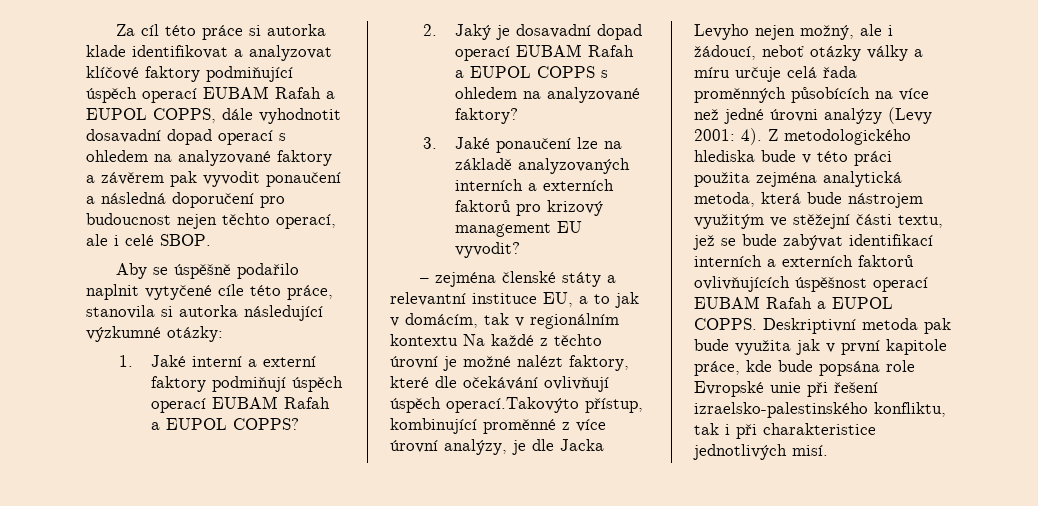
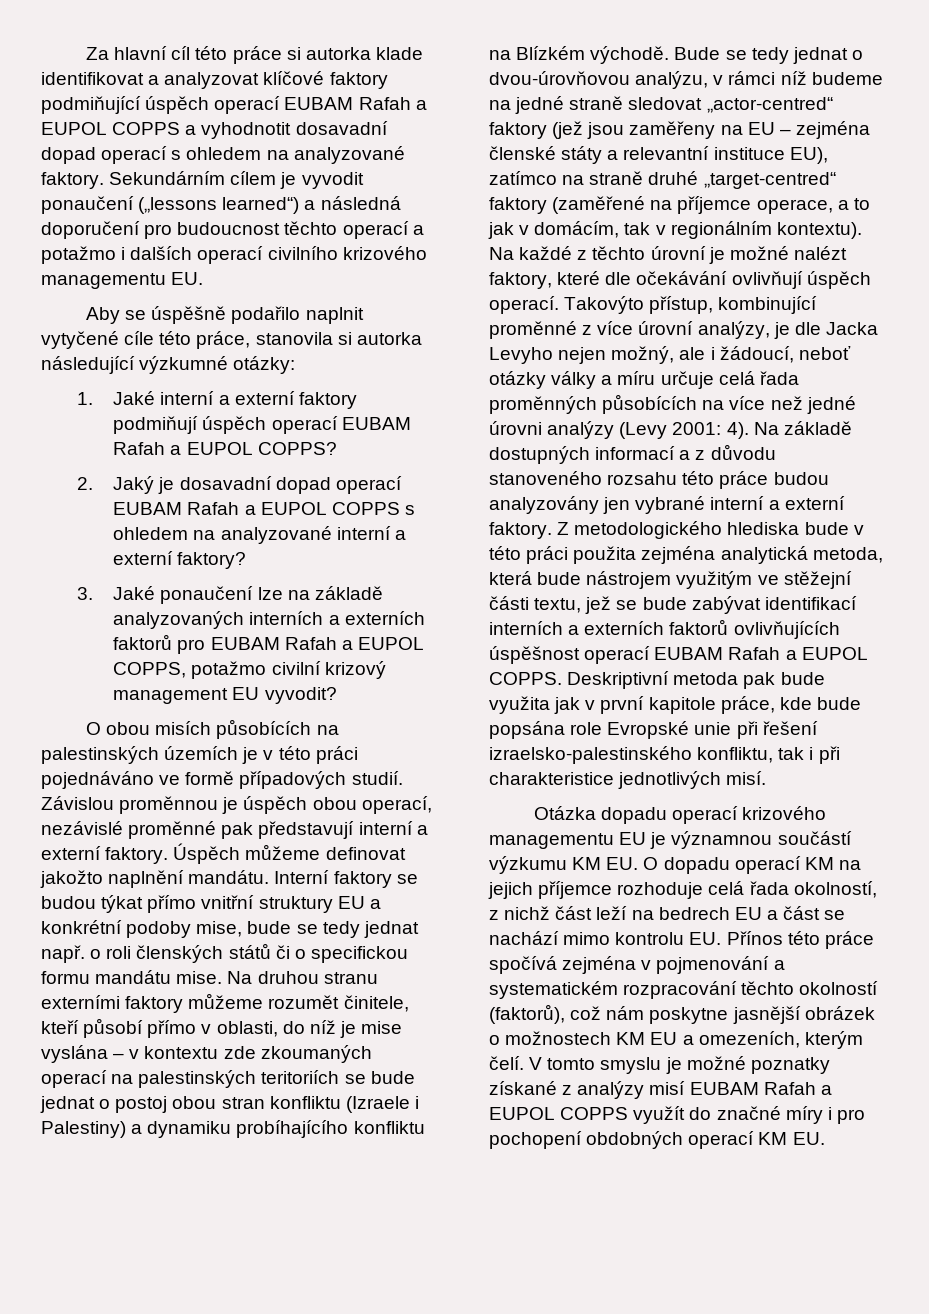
(135, 30) none -> [114,46,168,60] hlavní
[153,108,253,123] COPPS, dále -> [112,122,197,135] COPPS a
[277,150,332,166] [86,171,341,187] faktory a závěrem pak vyvodit ponaučení -> [41,171,364,189] [41,196,300,214] faktory. Sekundárním cílem je vyvodit ponaučení („lessons learned“)
[177,213,336,229] [86,234,211,246] nejen těchto operací, ale i celé SBOP. -> [284,221,424,239] [41,246,427,264] [41,272,204,289] těchto operací a potažmo i dalších operací civilního krizového managementu EU.
(641, 95) none -> [336,526,406,540] [113,551,174,565] interní a externí
[547,200,604,216] [455,221,583,237] [455,242,521,258] krizový management EU vyvodit? // -> [210,637,424,650] [113,661,386,679] [113,687,337,704] [86,719,339,739] [41,746,358,764] [41,771,403,789] [41,796,432,814] [41,821,428,839] [41,843,406,864] [40,870,418,888] [41,895,381,913] [41,920,419,938] [41,943,408,963] [41,970,378,984] [41,993,409,1013] [41,1018,403,1038] [41,1045,372,1063] [41,1070,415,1088] [40,1096,419,1113] [41,1120,425,1138] [489,46,863,64] [489,71,883,89] [489,96,833,114] [489,121,775,139] EUBAM Rafah a EUPOL COPPS, potažmo civilní krizový management EU vyvodit? // O obou misích působících na palestinských územích je v této práci pojednáváno ve formě případových studií. Závislou proměnnou je úspěch obou operací, nezávislé proměnné pak představují interní a externí faktory. Úspěch můžeme definovat jakožto naplnění mandátu. Interní faktory se budou týkat přímo vnitřní struktury EU a konkrétní podoby mise, bude se tedy jednat např. o roli členských států či o specifickou formu mandátu mise. Na druhou stranu externími faktory můžeme rozumět činitele, kteří působí přímo v oblasti, do níž je mise vyslána – v kontextu zde zkoumaných operací na palestinských teritoriích se bude jednat o postoj obou stran konfliktu (Izraele i Palestiny) a dynamiku probíhajícího konfliktu na Blízkém východě. Bude se tedy jednat o dvou-úrovňovou analýzu, v rámci níž budeme na jedné straně sledovat „actor-centred“ faktory (jež jsou zaměřeny na EU
[543,292,573,307] EU, -> [789,147,828,164] [489,171,836,189] [489,196,833,214] EU), zatímco na straně druhé „target-centred“ faktory (zaměřené na příjemce operace,
[390,334,458,346] kontextu -> [776,222,862,239] kontextu).
[446,397,579,413] operací.Takovýto -> [489,296,645,314] operací. Takovýto
(762, 136) none -> [753,421,852,435] [489,444,776,464] [489,471,829,489] [489,496,845,514] [489,522,552,539] Na základě dostupných informací a z důvodu stanoveného rozsahu této práce budou analyzovány jen vybrané interní a externí faktory.
(828, 450) none -> [534,806,827,824] [489,831,852,849] [489,856,861,874] [488,881,877,899] [489,906,846,920] [489,931,874,949] [489,956,785,974] [489,981,879,999] [489,1004,875,1024] [489,1031,863,1049] [489,1056,830,1074] [489,1081,832,1099] [489,1106,865,1124] [489,1131,825,1149] // Otázka dopadu operací krizového managementu EU je významnou součástí výzkumu KM EU. O dopadu operací KM na jejich příjemce rozhoduje celá řada okolností, z nichž část leží na bedrech EU a část se nachází mimo kontrolu EU. Přínos této práce spočívá zejména v pojmenování a systematickém rozpracování těchto okolností (faktorů), což nám poskytne jasnější obrázek o možnostech KM EU a omezeních, kterým čelí. V tomto smyslu je možné poznatky získané z analýzy misí EUBAM Rafah a EUPOL COPPS využít do značné míry i pro pochopení obdobných operací KM EU.

